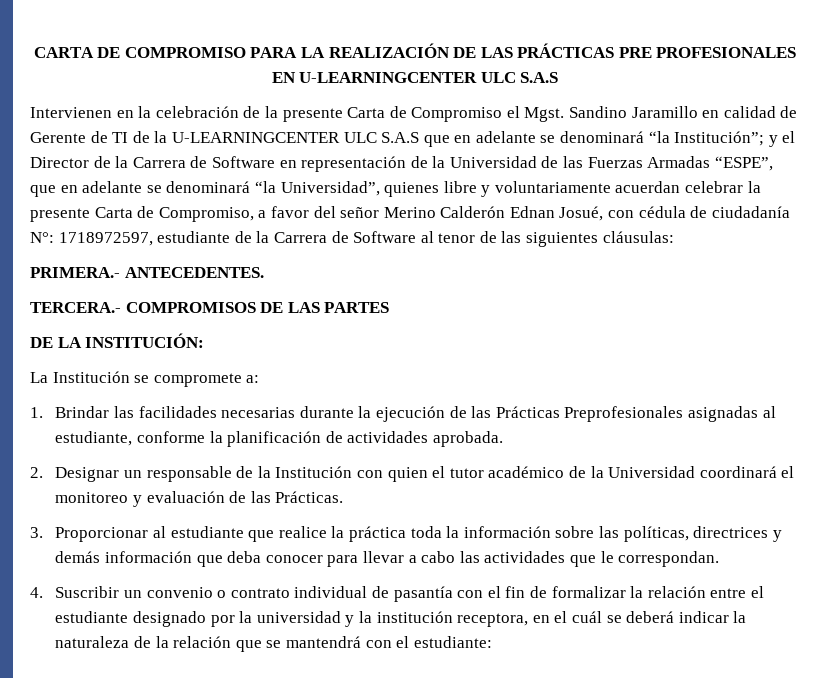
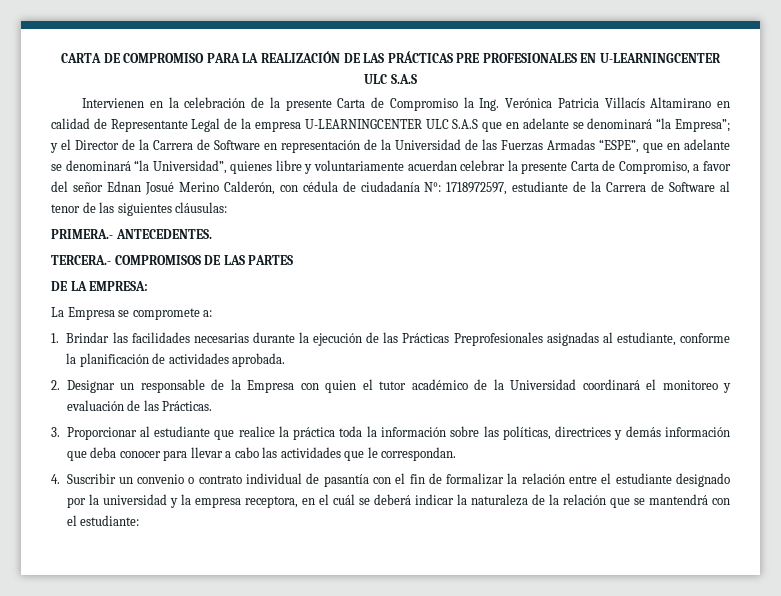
[506,106,798,122] [30,131,168,143] el Mgst. Sandino Jaramillo en calidad de Gerente de TI de la -> [463,97,731,111] [51,118,301,132] la Ing. Verónica Patricia Villacís Altamirano en calidad de Representante Legal de la empresa
[674,131,765,146] Institución”; -> [675,119,730,132] Empresa”;
[383,206,604,221] Merino Calderón Ednan Josué, -> [106,181,275,195] Ednan Josué Merino Calderón,
[85,333,205,348] INSTITUCIÓN: -> [89,281,149,291] EMPRESA:
[52,371,130,383] Institución -> [67,307,115,320] Empresa
[275,466,353,478] Institución -> [247,380,294,393] Empresa
[376,611,453,623] institución -> [194,497,241,508] empresa

